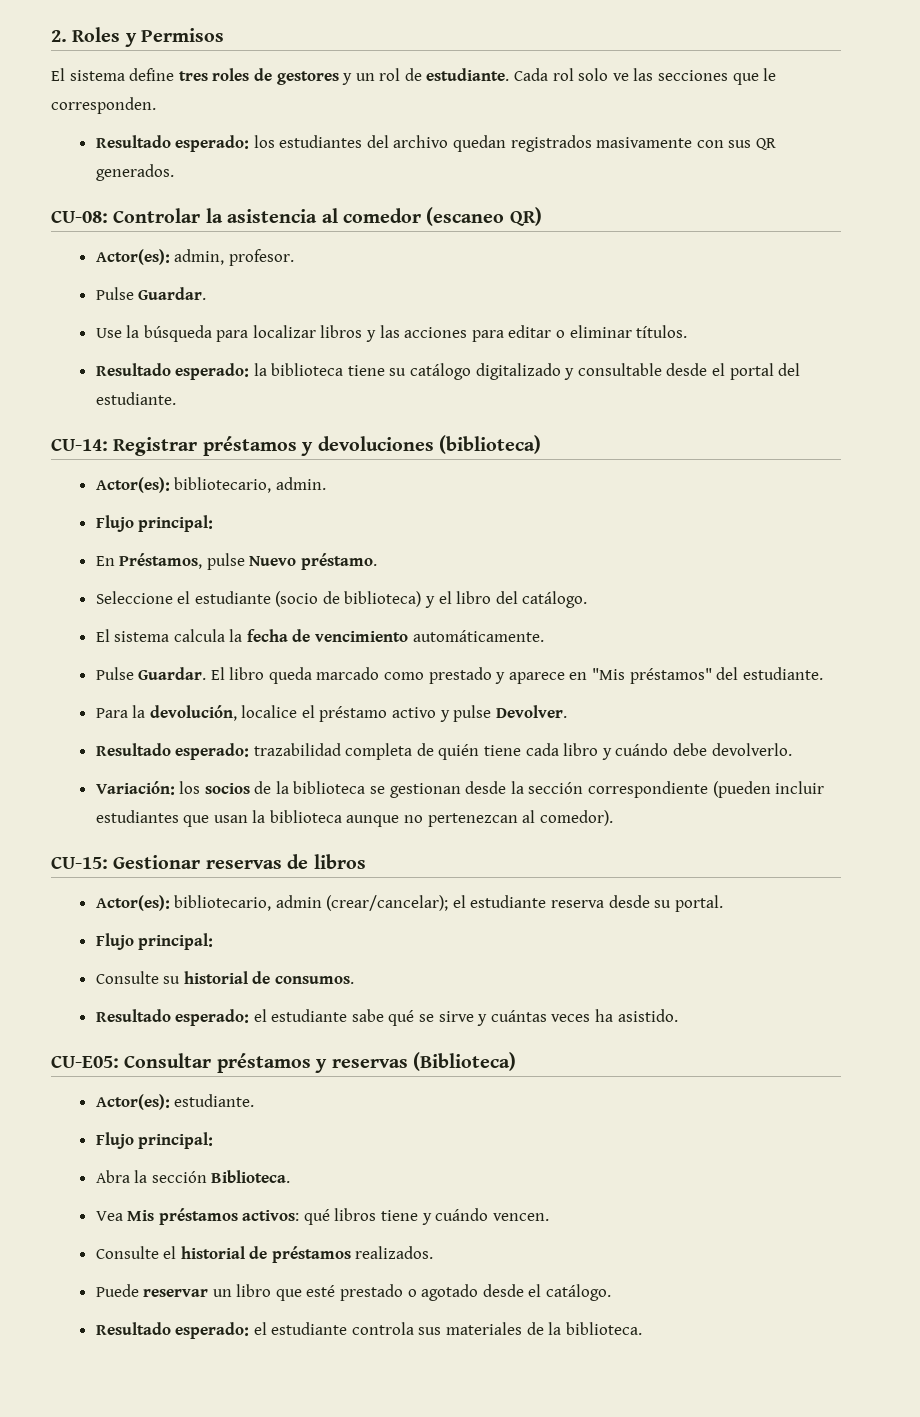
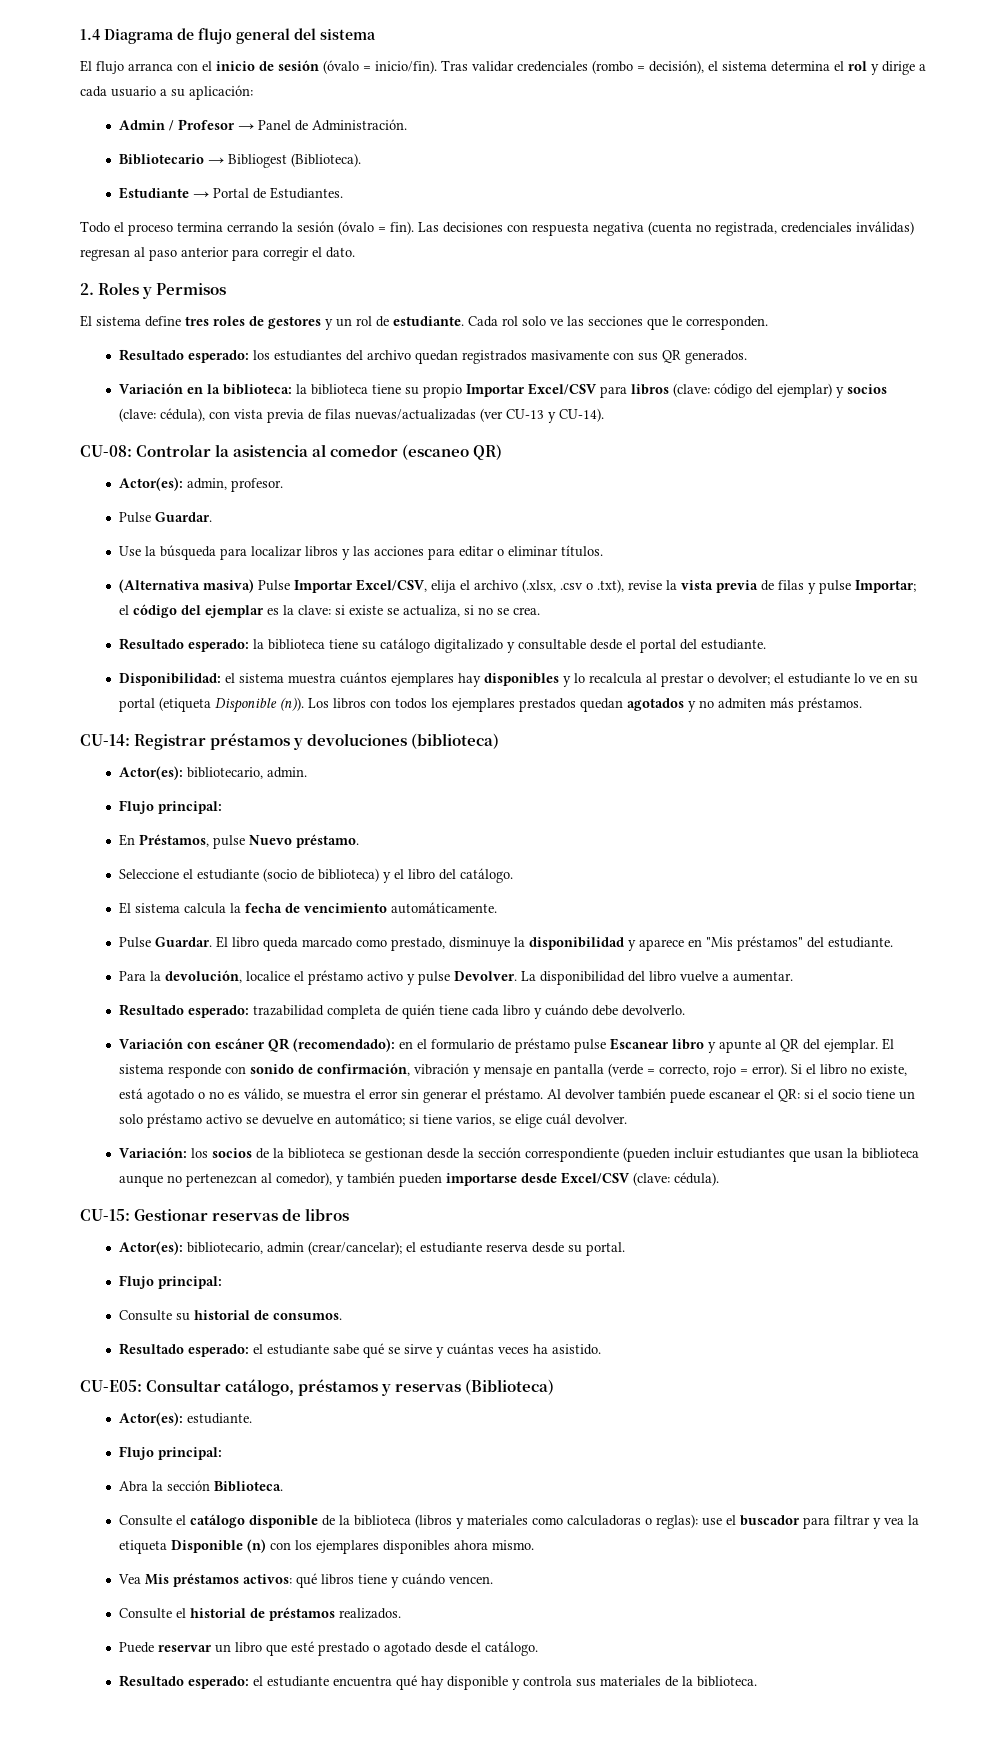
(51, 36) none -> [80,28,376,44] [80,60,926,75] [80,85,253,100] [119,119,408,131] [119,153,362,168] [119,187,344,199] [80,221,914,236] [80,247,355,261] 1.4 Diagrama de flujo general del sistema // El flujo arranca con el inicio de sesión (óvalo = inicio/fin). Tras validar credenciales (rombo = decisión), el sistema determina el rol y dirige a cada usuario a su aplicación: // Admin / Profesor → Panel de Administración. // Bibliotecario → Bibliogest (Biblioteca). // Estudiante → Portal de Estudiantes. // Todo el proceso termina cerrando la sesión (óvalo = fin). Las decisiones con respuesta negativa (cuenta no registrada, credenciales inválidas) regresan al paso anterior para corregir el dato. //
(174, 172) none -> [119,383,888,398] [119,408,605,423] // Variación en la biblioteca: la biblioteca tiene su propio Importar Excel/CSV para libros (clave: código del ejemplar) y socios (clave: cédula), con vista previa de filas nuevas/actualizadas (ver CU-13 y CU-14).
(688, 331) none -> [119,579,917,594] [119,604,541,618] // (Alternativa masiva) Pulse Importar Excel/CSV, elija el archivo (.xlsx, .csv o .txt), revise la vista previa de filas y pulse Importar; el código del ejemplar es la clave: si existe se actualiza, si no se crea.
(176, 398) none -> [119,672,919,687] [119,697,863,713] // Disponibilidad: el sistema muestra cuántos ejemplares hay disponibles y lo recalcula al prestar o devolver; el estudiante lo ve en su portal (etiqueta Disponible (n)). Los libros con todos los ejemplares prestados quedan agotados y no admiten más préstamos.
[428,667,492,684] prestado -> [391,937,625,951] prestado, disminuye la disponibilidad
(567, 711) none -> [521,971,794,985] La disponibilidad del libro vuelve a aumentar.
(792, 749) none -> [119,1038,895,1053] [119,1063,908,1078] [119,1088,916,1103] [119,1113,628,1128] // Variación con escáner QR (recomendado): en el formulario de préstamo pulse Escanear libro y apunte al QR del ejemplar. El sistema responde con sonido de confirmación, vibración y mensaje en pantalla (verde = correcto, rojo = error). Si el libro no existe, está agotado o no es válido, se muestra el error sin generar el préstamo. Al devolver también puede escanear el QR: si el socio tiene un solo préstamo activo se devuelve en automático; si tiene varios, se elige cuál devolver.
[539,810,613,826] comedor). -> [276,1172,720,1187] comedor), y también pueden importarse desde Excel/CSV (clave: cédula).
(212, 1060) none -> [225,1379,295,1396] catálogo,
(291, 1176) none -> [119,1514,920,1529] [119,1539,535,1554] // Consulte el catálogo disponible de la biblioteca (libros y materiales como calculadoras o reglas): use el buscador para filtrar y vea la etiqueta Disponible (n) con los ejemplares disponibles ahora mismo.
(348, 1328) none -> [333,1675,521,1690] encuentra qué hay disponible y

